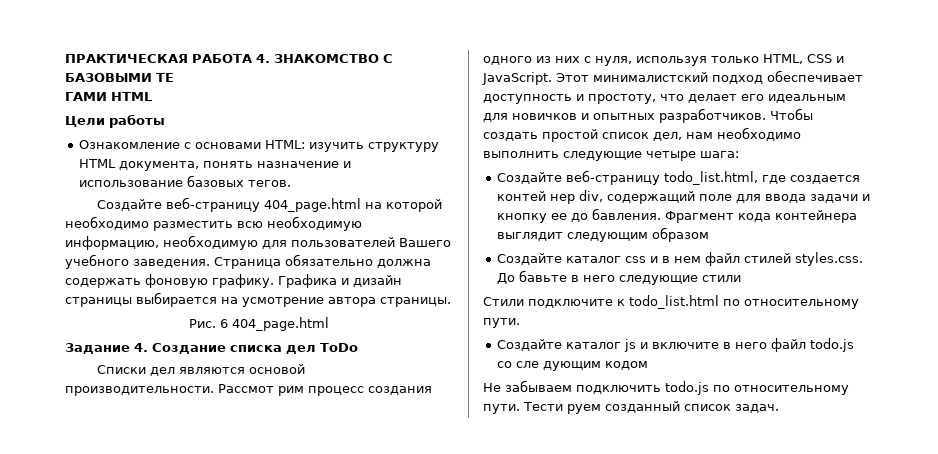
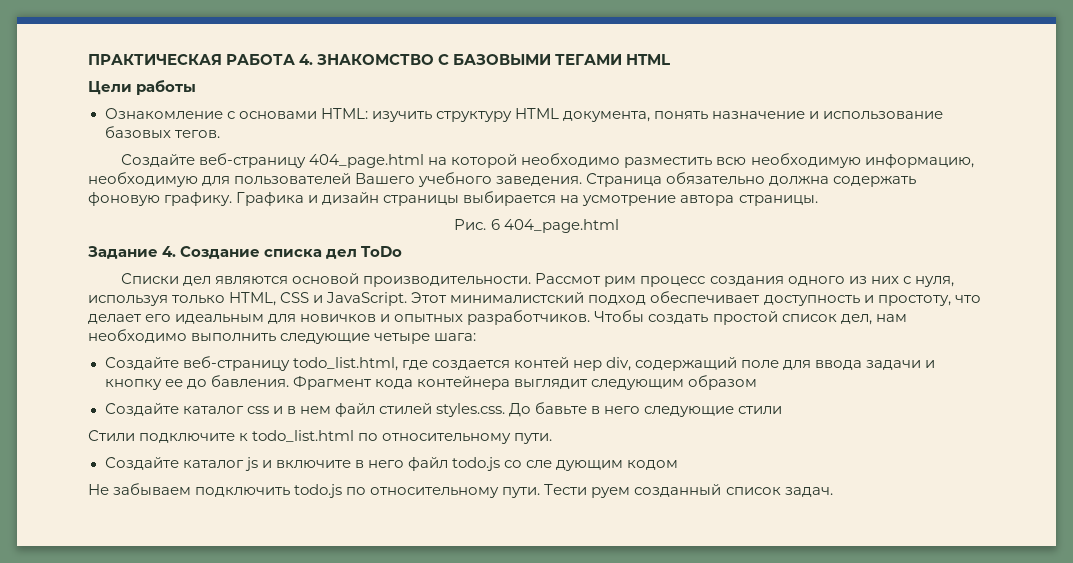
[156,73,174,82] [65,92,107,101] ТЕ // ГАМИ -> [555,54,623,65] ТЕГАМИ

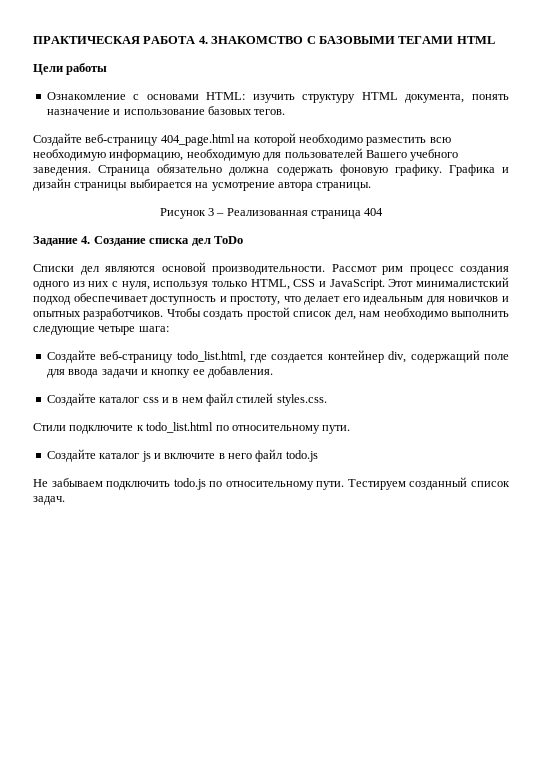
[454,219,619,233] Рис. 6 404_page.html -> [159,208,384,219] Рисунок 3 – Реализованная страница 404
[513,357,602,371] контей нер -> [327,350,384,363] контейнер
[186,375,757,390] до бавления. Фрагмент кода контейнера выглядит следующим образом -> [208,366,273,378] добавления.
[508,402,783,417] До бавьте в него следующие стили -> (327, 400) none
[503,460,679,471] со сле дующим кодом -> (318, 456) none
[544,484,631,498] Тести руем -> [347,479,406,490] Тестируем

